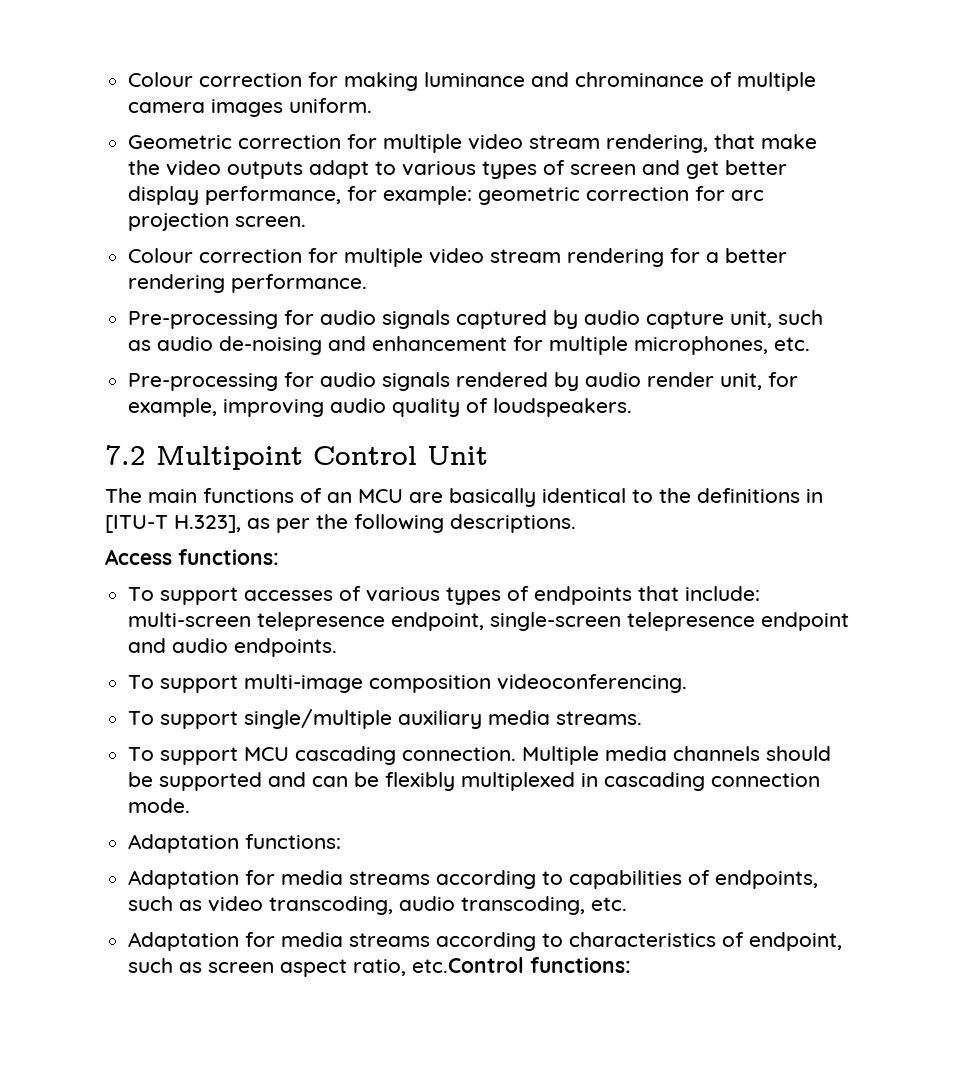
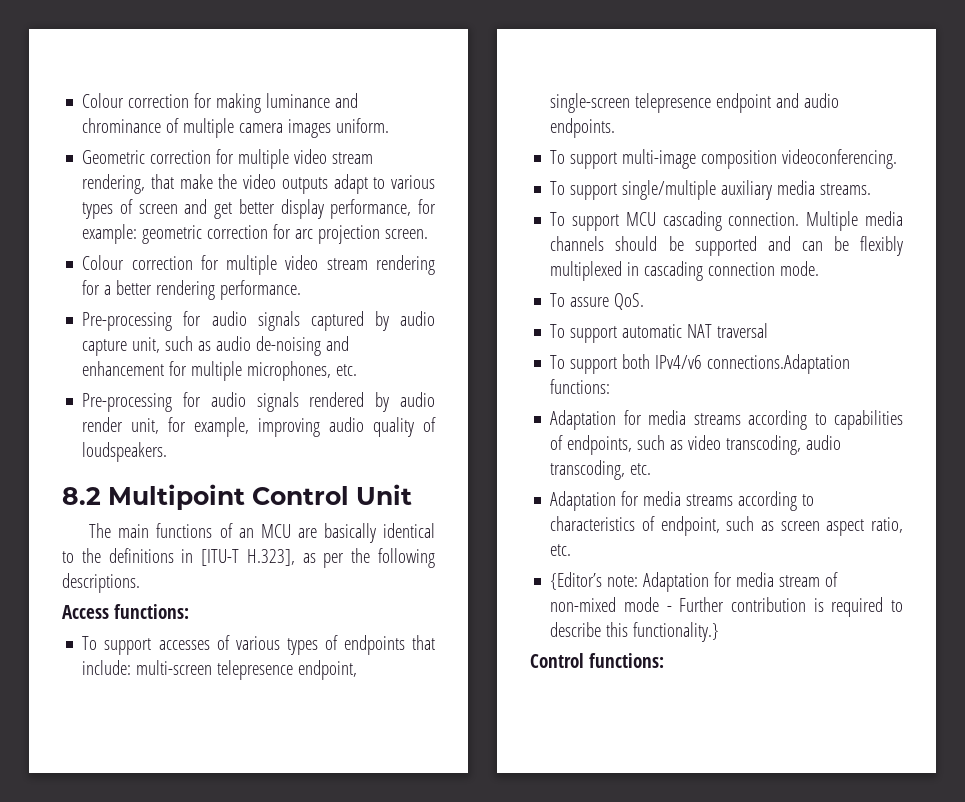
[105,445,146,465] 7.2 -> [62,487,101,505] 8.2
[128,834,240,853] Adaptation -> [550,293,645,310] [550,323,769,343] [550,354,851,374] To assure QoS. // To support automatic NAT traversal // To support both IPv4/v6 connections.Adaptation
[412,957,525,973] etc.Control -> [550,544,572,556] [550,572,839,592] [550,597,903,617] [550,622,720,642] [530,653,584,668] etc. // {Editor’s note: Adaptation for media stream of non-mixed mode - Further contribution is required to describe this functionality.} // Control

